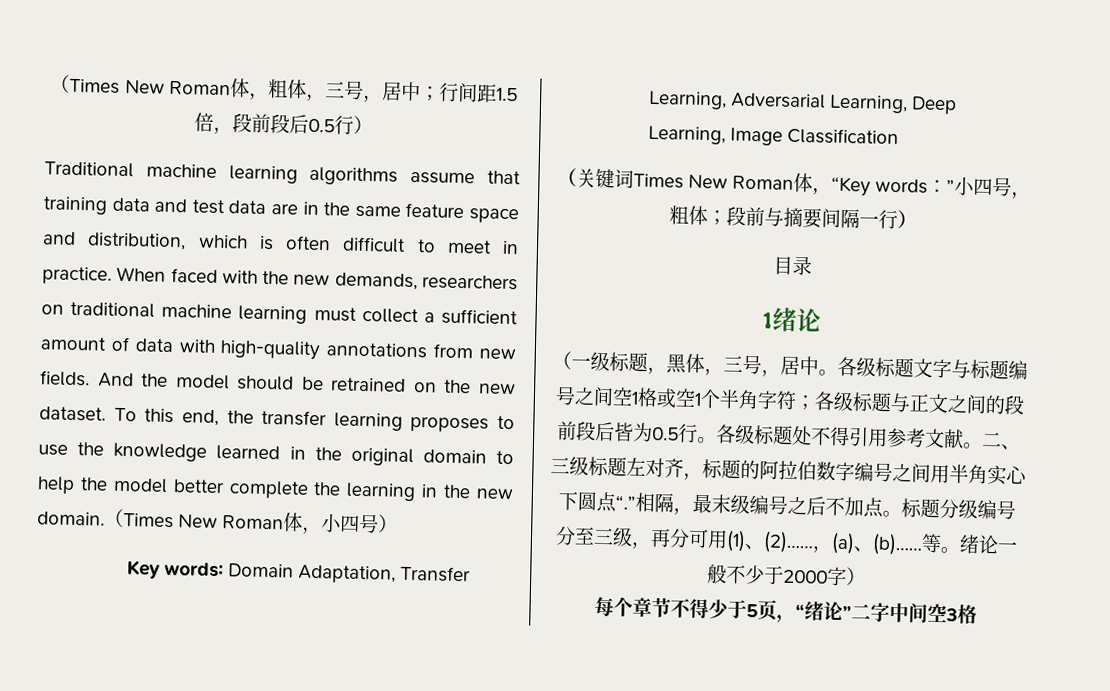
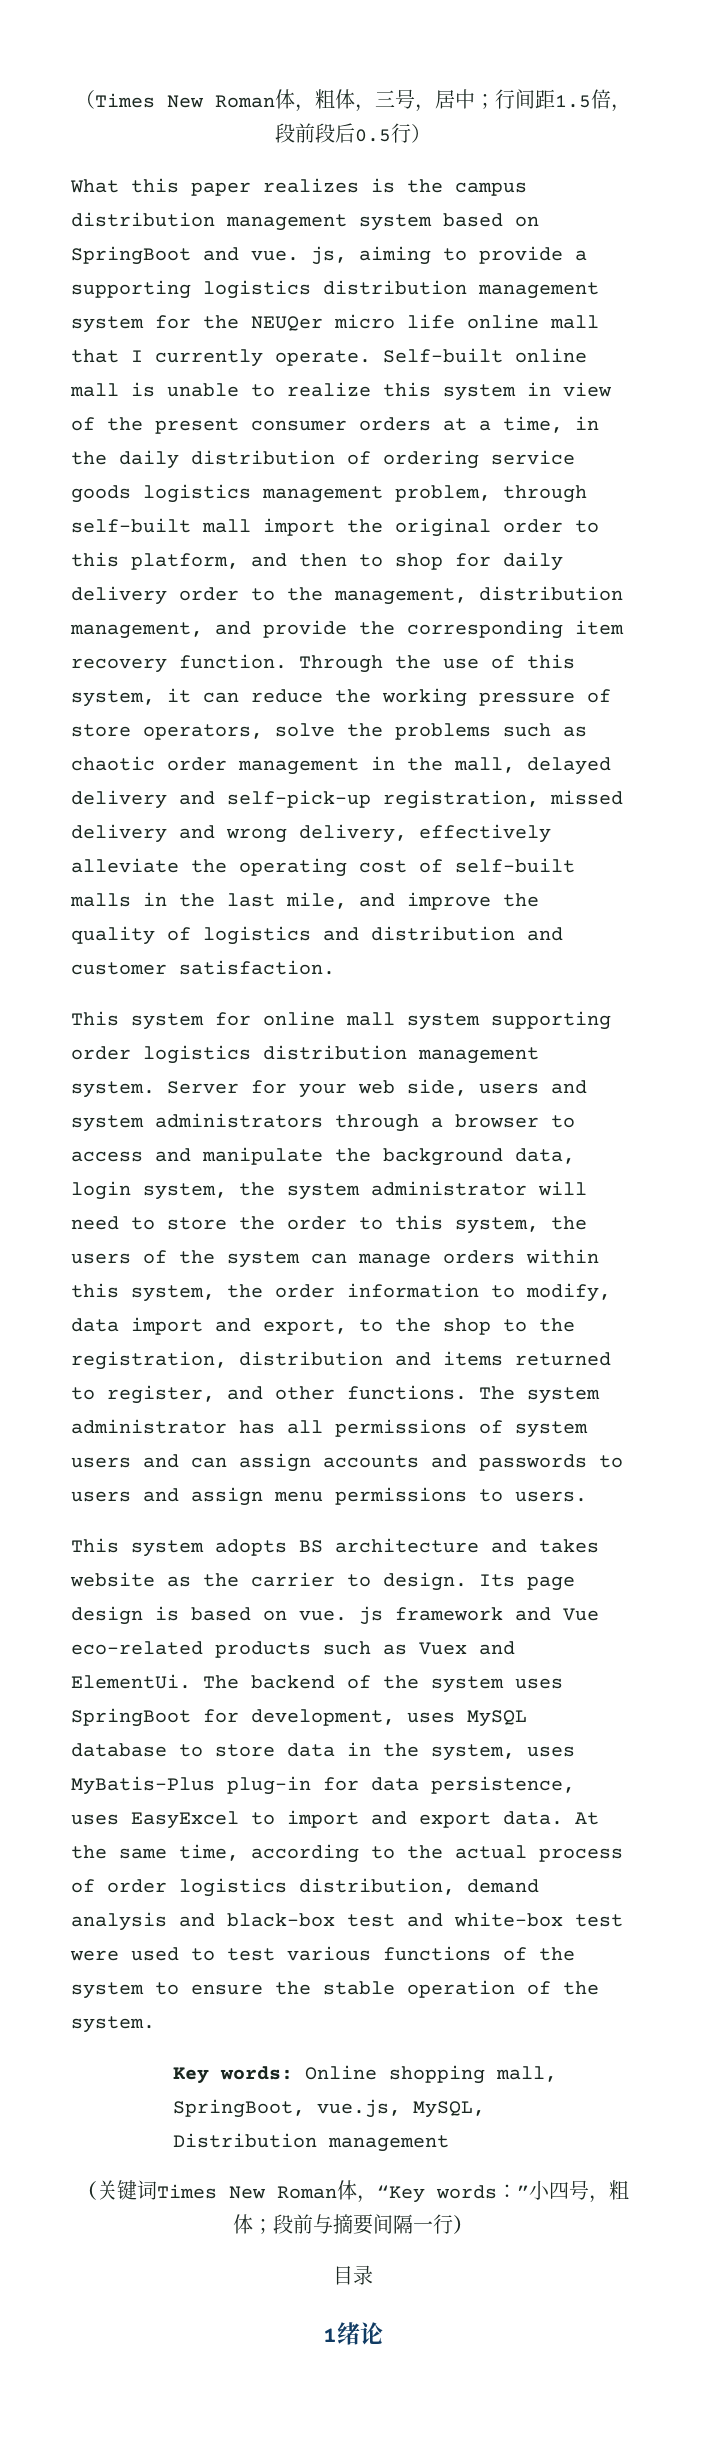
[44,161,522,186] [43,196,520,224] [42,231,519,255] [42,266,518,291] [41,301,519,326] [40,336,516,361] [40,370,516,395] [39,406,515,433] [38,442,514,467] [37,476,515,502] [37,508,399,535] [126,560,472,584] [647,90,958,115] [647,125,899,146] Traditional machine learning algorithms assume that training data and test data are in the same feature space and distribution, which is often difficult to meet in practice. When faced with the new demands, researchers on traditional machine learning must collect a sufficient amount of data with high-quality annotations from new fields. And the model should be retrained on the new dataset. To this end, the transfer learning proposes to use the knowledge learned in the original domain to help the model better complete the learning in the new domain.（Times New Roman体，小四号） // Key words: Domain Adaptation, Transfer Learning, Adversarial Learning, Deep Learning, Image Classification -> [70,178,527,196] [71,212,539,231] [71,246,587,265] [71,280,599,299] [71,314,599,333] [71,348,587,367] [70,382,612,401] [71,416,599,434] [71,450,575,469] [71,484,587,503] [71,518,599,537] [71,552,563,571] [71,586,623,605] [70,620,624,639] [71,654,575,673] [71,688,611,707] [71,723,587,740] [71,756,611,775] [71,790,623,809] [71,824,551,843] [71,858,575,877] [70,892,539,910] [71,926,563,945] [71,960,335,975] [71,1011,611,1030] [71,1045,539,1064] [71,1079,587,1098] [71,1113,575,1132] [71,1147,575,1166] [71,1181,587,1200] [71,1215,587,1234] [71,1249,599,1268] [71,1283,611,1302] [71,1317,575,1335] [71,1351,611,1370] [71,1385,600,1404] [71,1419,588,1438] [71,1453,623,1472] [71,1487,587,1506] [71,1538,599,1557] [70,1572,575,1591] [71,1606,599,1625] [71,1641,515,1658] [71,1674,563,1693] [71,1708,527,1727] [71,1742,575,1761] [71,1776,575,1795] [71,1810,599,1829] [71,1844,623,1863] [71,1878,539,1897] [71,1912,623,1931] [70,1946,575,1961] [71,1980,599,1999] [71,2016,155,2033] [173,2065,558,2084] [173,2099,486,2118] [173,2133,450,2152] What this paper realizes is the campus distribution management system based on SpringBoot and vue. js, aiming to provide a supporting logistics distribution management system for the NEUQer micro life online mall that I currently operate. Self-built online mall is unable to realize this system in view of the present consumer orders at a time, in the daily distribution of ordering service goods logistics management problem, through self-built mall import the original order to this platform, and then to shop for daily delivery order to the management, distribution management, and provide the corresponding item recovery function. Through the use of this system, it can reduce the working pressure of store operators, solve the problems such as chaotic order management in the mall, delayed delivery and self-pick-up registration, missed delivery and wrong delivery, effectively alleviate the operating cost of self-built malls in the last mile, and improve the quality of logistics and distribution and customer satisfaction. // This system for online mall system supporting order logistics distribution management system. Server for your web side, users and system administrators through a browser to access and manipulate the background data, login system, the system administrator will need to store the order to this system, the users of the system can manage orders within this system, the order information to modify, data import and export, to the shop to the registration, distribution and items returned to register, and other functions. The system administrator has all permissions of system users and can assign accounts and passwords to users and assign menu permissions to users. // This system adopts BS architecture and takes website as the carrier to design. Its page design is based on vue. js framework and Vue eco-related products such as Vuex and ElementUi. The backend of the system uses SpringBoot for development, uses MySQL database to store data in the system, uses MyBatis-Plus plug-in for data persistence, uses EasyExcel to import and export data. At the same time, according to the actual process of order logistics distribution, demand analysis and black-box test and white-box test were used to test various functions of the system to ensure the stable operation of the system. // Key words: Online shopping mall, SpringBoot, vue.js, MySQL, Distribution management
[552,350,1028,380] [554,386,1025,415] [557,421,1021,450] [550,456,1027,486] [558,491,1016,520] [555,526,1018,556] [706,564,866,587] [593,596,977,624] // （一级标题，黑体，三号，居中。各级标题文字与标题编号之间空1格或空1个半角字符；各级标题与正文之间的段前段后皆为0.5行。各级标题处不得引用参考文献。二、三级标题左对齐，标题的阿拉伯数字编号之间用半角实心下圆点“.”相隔，最末级编号之后不加点。标题分级编号分至三级，再分可用(1)、(2)……，(a)、(b)……等。绪论一般不少于2000字） // 每个章节不得少于5页，“绪论”二字中间空3格 -> (383, 2333) none

